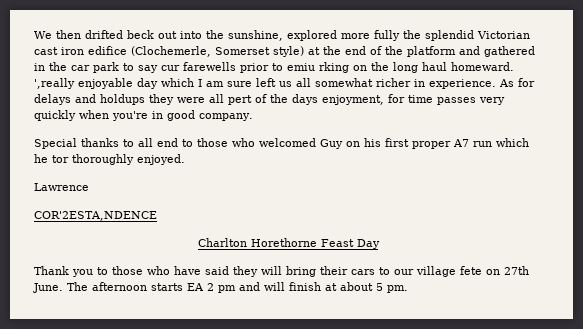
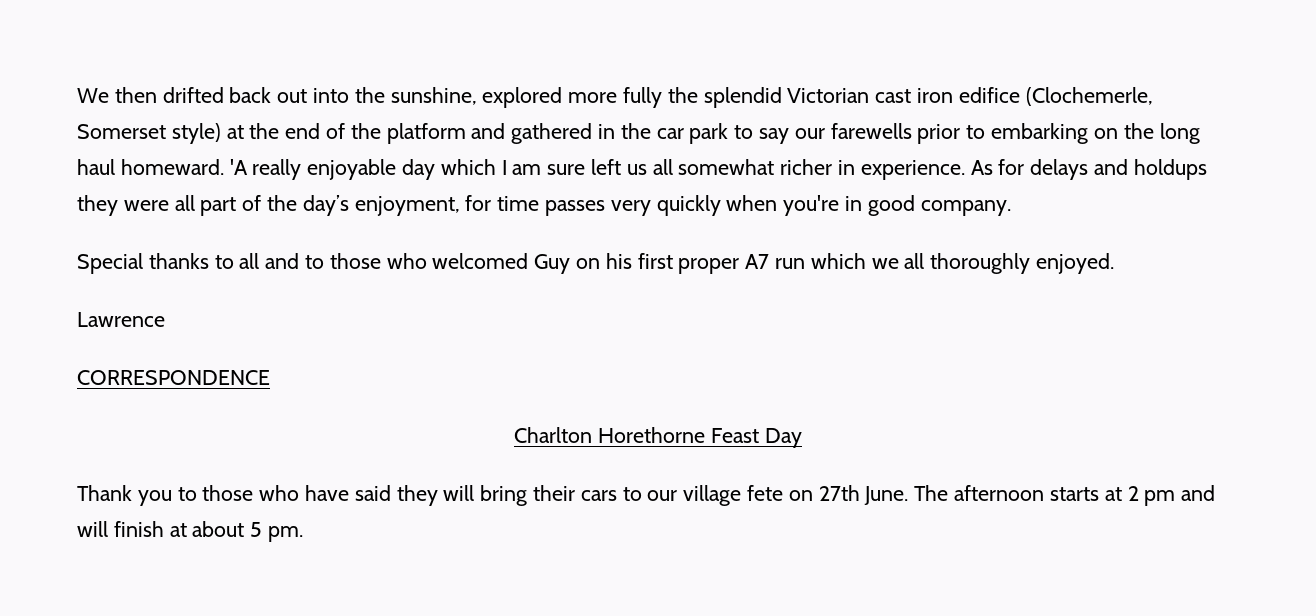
[127,30,154,39] beck -> [229,87,272,103] back
[161,65,180,71] cur -> [794,128,825,139] our
[287,62,349,73] emiu rking -> [991,123,1089,144] embarking
[34,78,75,89] ',really -> [229,159,302,180] 'A really
[228,94,318,105] pert of the days -> [200,195,349,216] part of the day’s
[157,138,178,147] end -> [265,253,300,269] and
[34,154,69,163] he tor -> [871,253,925,269] we all
[34,211,157,221] COR'2ESTA,NDENCE -> [77,370,270,385] CORRESPONDENCE
[187,283,204,291] EA -> [1104,487,1122,501] at

